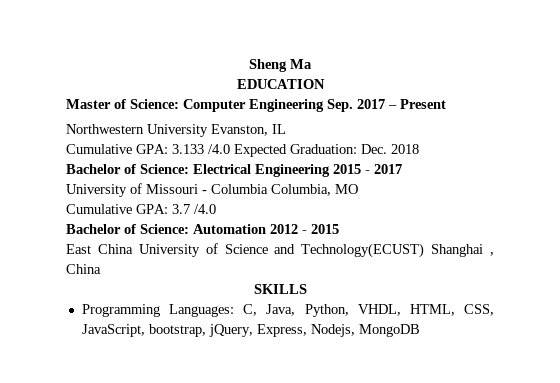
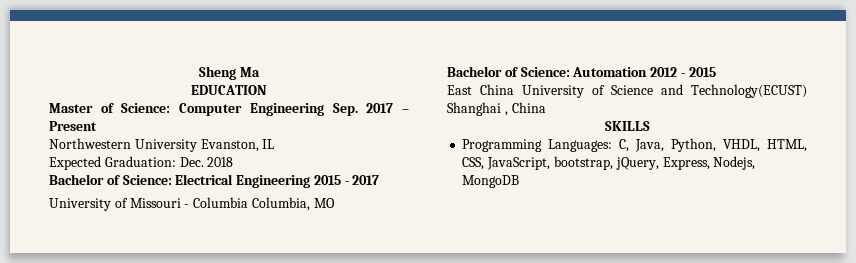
[66,144,230,154] Cumulative GPA: 3.133 /4.0 -> (275, 144) none
[66,204,216,214] // Cumulative GPA: 3.7 /4.0 -> (335, 203) none

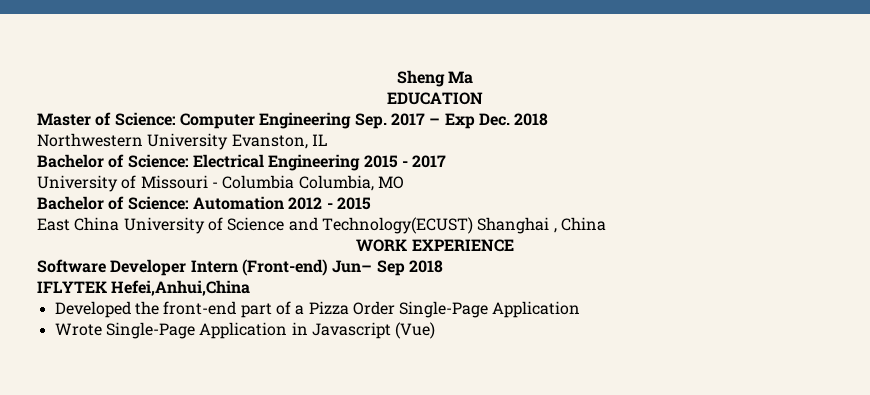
[49,121,97,131] Present -> [444,113,549,129] Exp Dec. 2018
[49,156,234,170] // Expected Graduation: Dec. 2018 -> (327, 140) none
[604,121,650,131] [462,138,807,152] [462,156,756,170] [462,175,520,188] SKILLS // Programming Languages: C, Java, Python, VHDL, HTML, CSS, JavaScript, bootstrap, jQuery, Express, Nodejs, MongoDB -> [356,239,514,252] [37,259,443,276] [37,280,251,296] [54,301,581,318] [54,322,436,339] WORK EXPERIENCE // Software Developer Intern (Front-end) Jun– Sep 2018 // IFLYTEK Hefei,Anhui,China // Developed the front-end part of a Pizza Order Single-Page Application // Wrote Single-Page Application in Javascript (Vue)

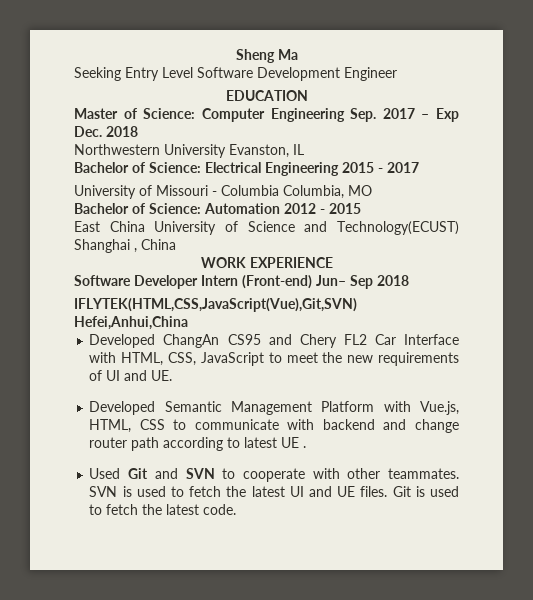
(474, 77) none -> [74,67,397,81] // Seeking Entry Level Software Development Engineer
[37,281,107,293] IFLYTEK -> [74,298,357,312] IFLYTEK(HTML,CSS,JavaScript(Vue),Git,SVN)
[134,301,581,318] [54,322,436,339] the front-end part of a Pizza Order Single-Page Application // Wrote Single-Page Application in Javascript (Vue) -> [163,334,459,348] [89,352,459,366] [89,370,173,381] [89,401,459,415] [89,419,460,433] [89,437,307,451] [89,468,459,482] [89,486,459,497] [89,504,237,515] ChangAn CS95 and Chery FL2 Car Interface with HTML, CSS, JavaScript to meet the new requirements of UI and UE. // Developed Semantic Management Platform with Vue.js, HTML, CSS to communicate with backend and change router path according to latest UE . // Used Git and SVN to cooperate with other teammates. SVN is used to fetch the latest UI and UE files. Git is used to fetch the latest code.

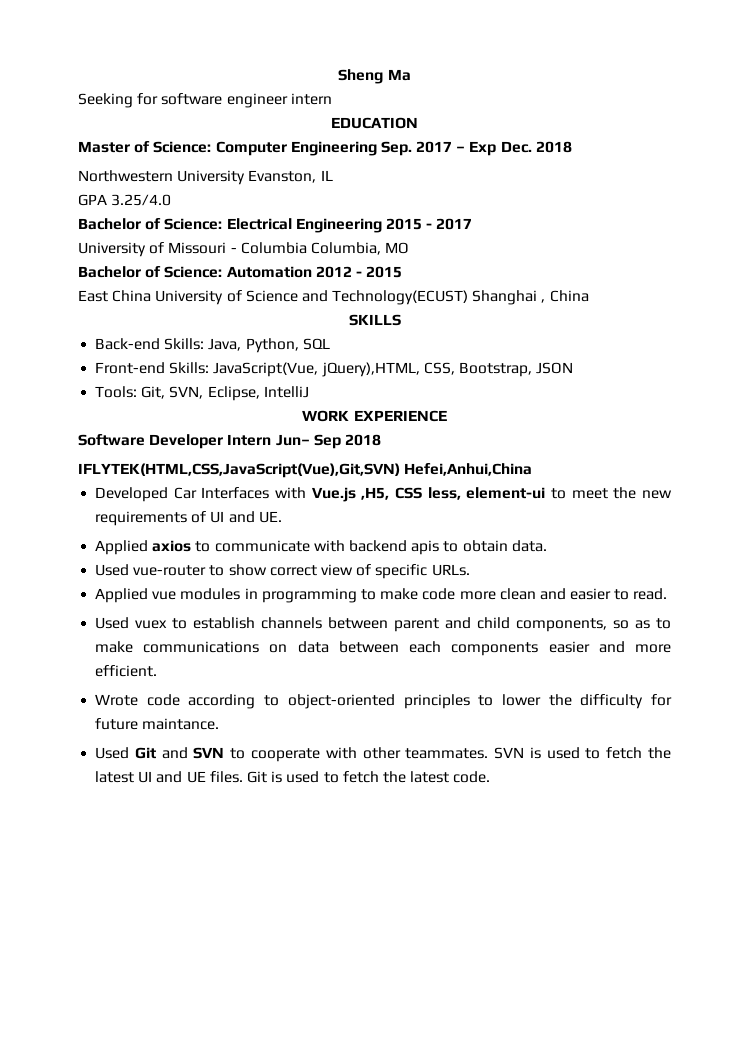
[125,67,397,81] Entry Level Software Development Engineer -> [137,93,332,108] for software engineer intern
(304, 149) none -> [78,194,172,206] // GPA 3.25/4.0
(176, 244) none -> [348,314,401,326] [95,338,330,353] [95,362,574,377] [95,386,309,401] // SKILLS // Back-end Skills: Java, Python, SQL // Front-end Skills: JavaScript(Vue, jQuery),HTML, CSS, Bootstrap, JSON // Tools: Git, SVN, Eclipse, IntelliJ
[242,275,312,289] (Front-end) -> (272, 440) none
[163,334,459,348] [89,352,264,366] ChangAn CS95 and Chery FL2 Car Interface with HTML, CSS, JavaScript -> [173,487,546,502] Car Interfaces with Vue.js ,H5, CSS less, element-ui
[89,401,459,415] [89,419,460,433] [89,437,307,451] Developed Semantic Management Platform with Vue.js, HTML, CSS to communicate with backend and change router path according to latest UE . -> [95,540,547,555] [95,564,470,579] [95,588,668,603] [95,617,671,632] [95,641,672,656] [95,665,158,677] [95,694,672,709] [95,718,220,730] Applied axios to communicate with backend apis to obtain data. // Used vue-router to show correct view of specific URLs. // Applied vue modules in programming to make code more clean and easier to read. // Used vuex to establish channels between parent and child components, so as to make communications on data between each components easier and more efficient. // Wrote code according to object-oriented principles to lower the difficulty for future maintance.

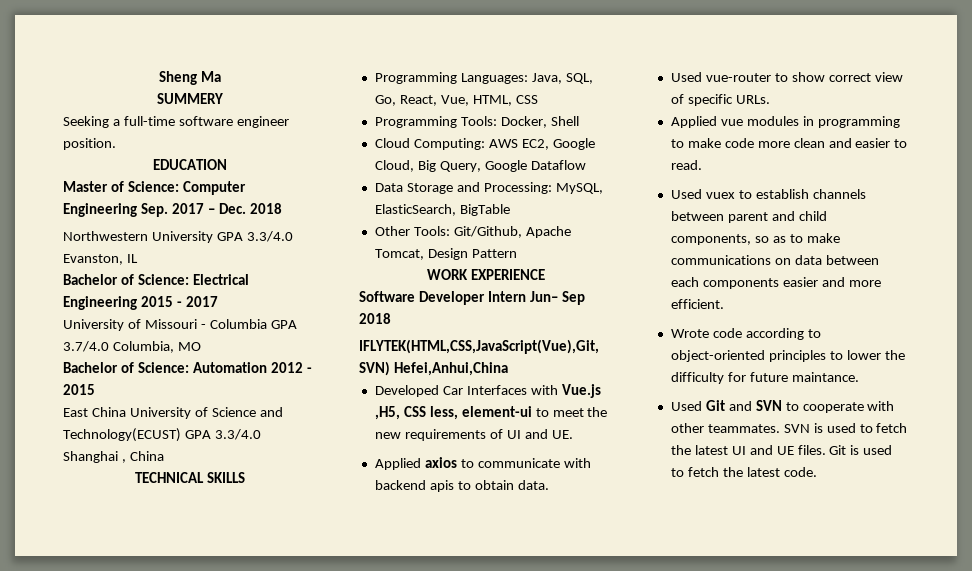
(411, 75) none -> [157,93,223,104] // SUMMERY
[137,93,159,105] for -> [112,116,175,126] a full-time
[290,93,332,105] intern -> [63,138,116,150] position.
[469,141,497,156] Exp -> (215, 211) none
(246, 177) none -> [216,231,293,242] GPA 3.3/4.0
[78,194,172,206] // GPA 3.25/4.0 -> (138, 258) none
(307, 248) none -> [270,320,297,329] [63,341,109,352] GPA 3.7/4.0
(469, 297) none -> [184,429,261,440] GPA 3.3/4.0
(589, 296) none -> [135,472,205,483] TECHNICAL
[95,338,330,353] [95,362,574,377] [95,386,309,401] Back-end Skills: Java, Python, SQL // Front-end Skills: JavaScript(Vue, jQuery),HTML, CSS, Bootstrap, JSON // Tools: Git, SVN, Eclipse, IntelliJ -> [374,72,593,84] [374,95,538,106] [374,116,579,128] [374,138,595,150] [374,160,586,172] [374,182,603,194] [374,204,510,216] [374,226,571,238] [374,248,517,260] Programming Languages: Java, SQL, Go, React, Vue, HTML, CSS // Programming Tools: Docker, Shell // Cloud Computing: AWS EC2, Google Cloud, Big Query, Google Dataflow // Data Storage and Processing: MySQL, ElasticSearch, BigTable // Other Tools: Git/Github, Apache Tomcat, Design Pattern

